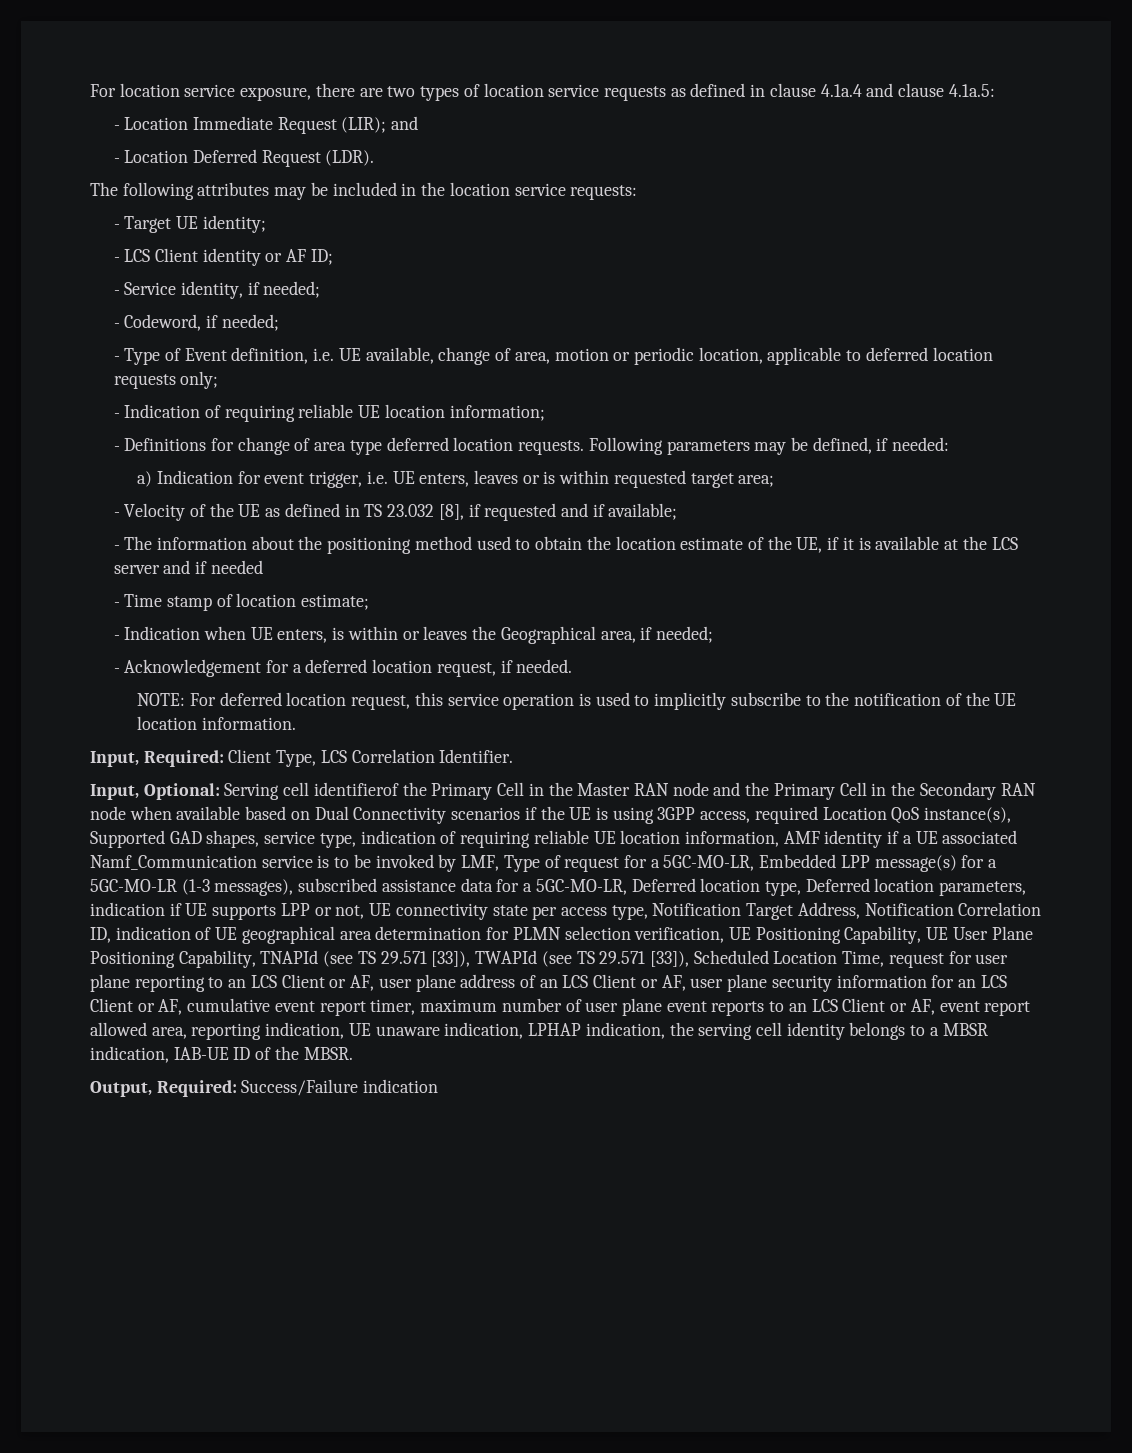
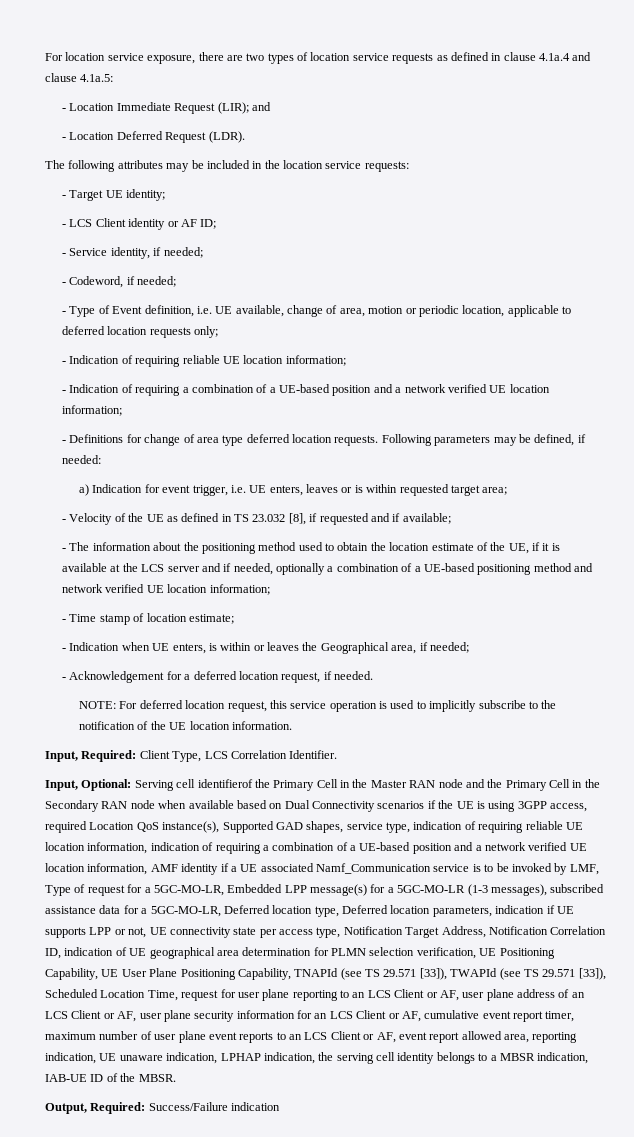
(545, 413) none -> [62,384,550,396] [62,405,123,416] // - Indication of requiring a combination of a UE-based position and a network verified UE location information;
[210,560,263,574] needed -> [233,563,594,575] [62,584,270,595] needed, optionally a combination of a UE-based positioning method and network verified UE location information;
(779, 839) none -> [150,842,587,854] [45,863,148,875] indication of requiring a combination of a UE-based position and a network verified UE location information,

